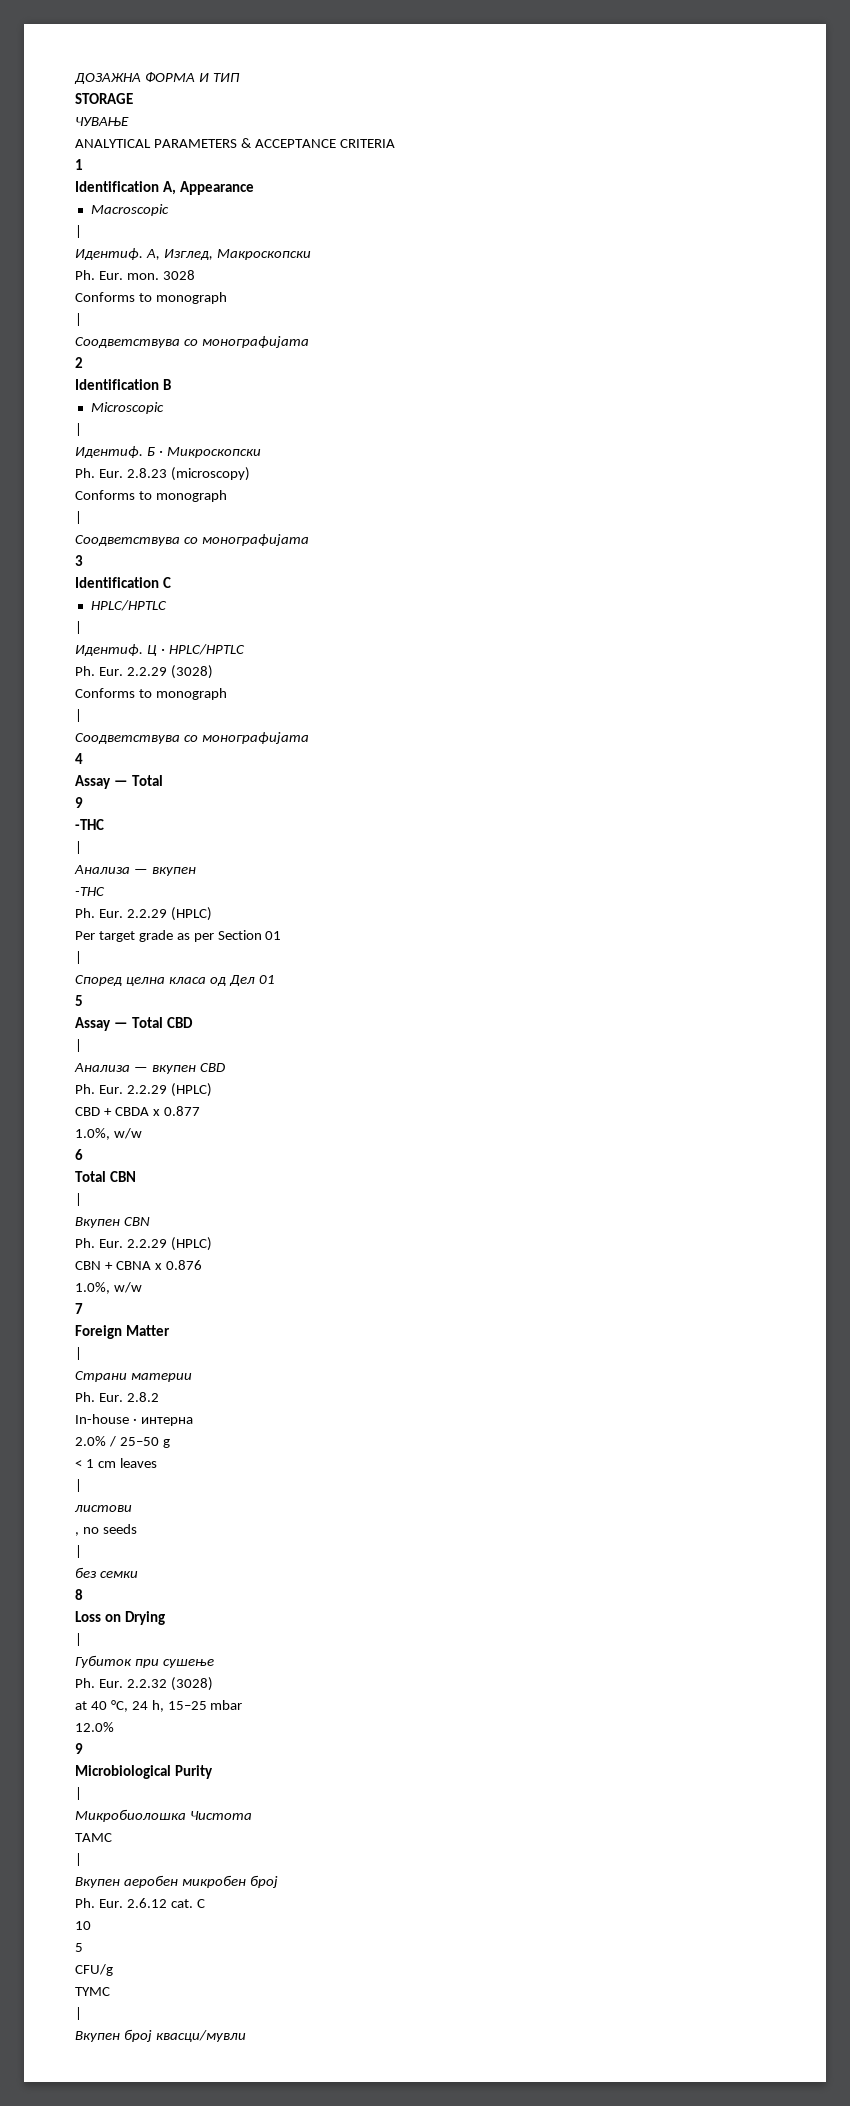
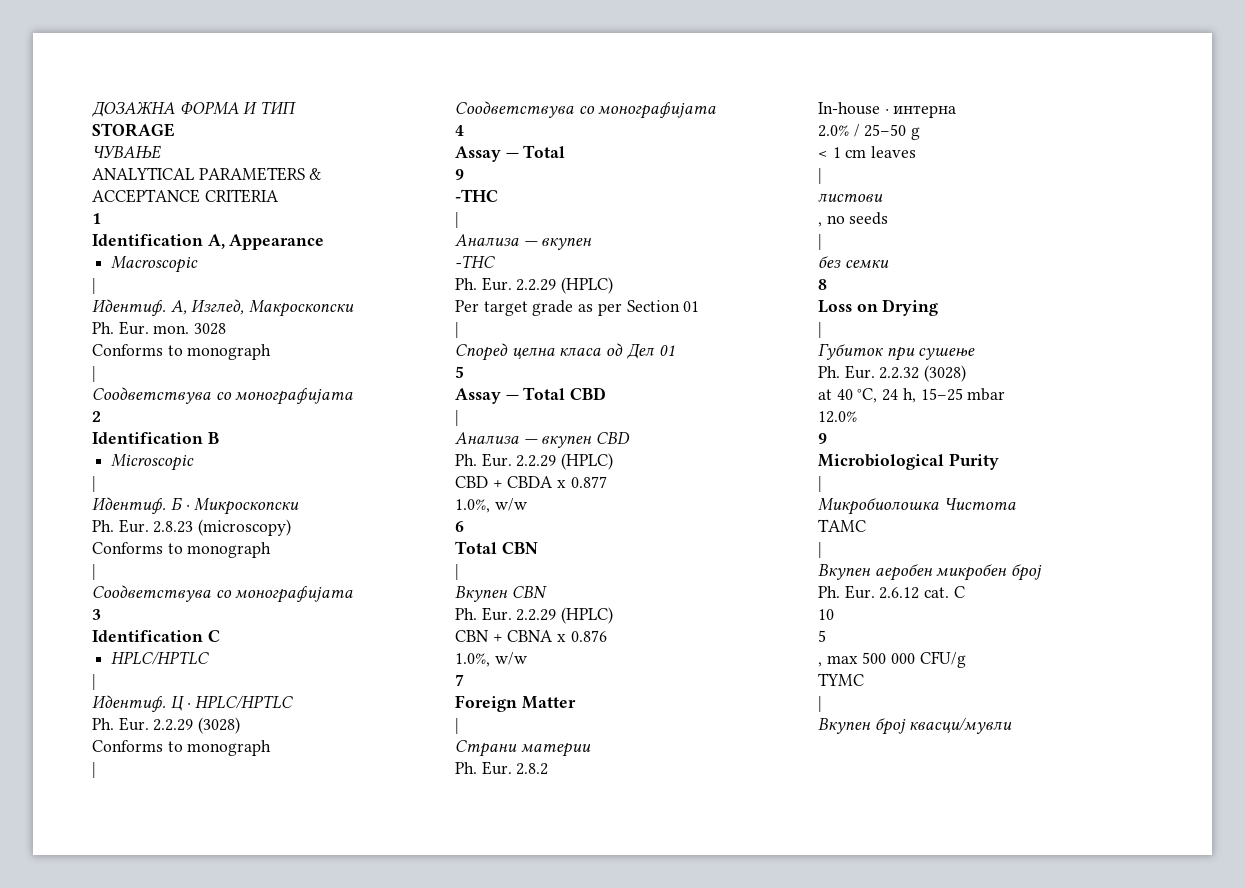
(83, 1947) none -> [818,652,916,667] , max 500 000

